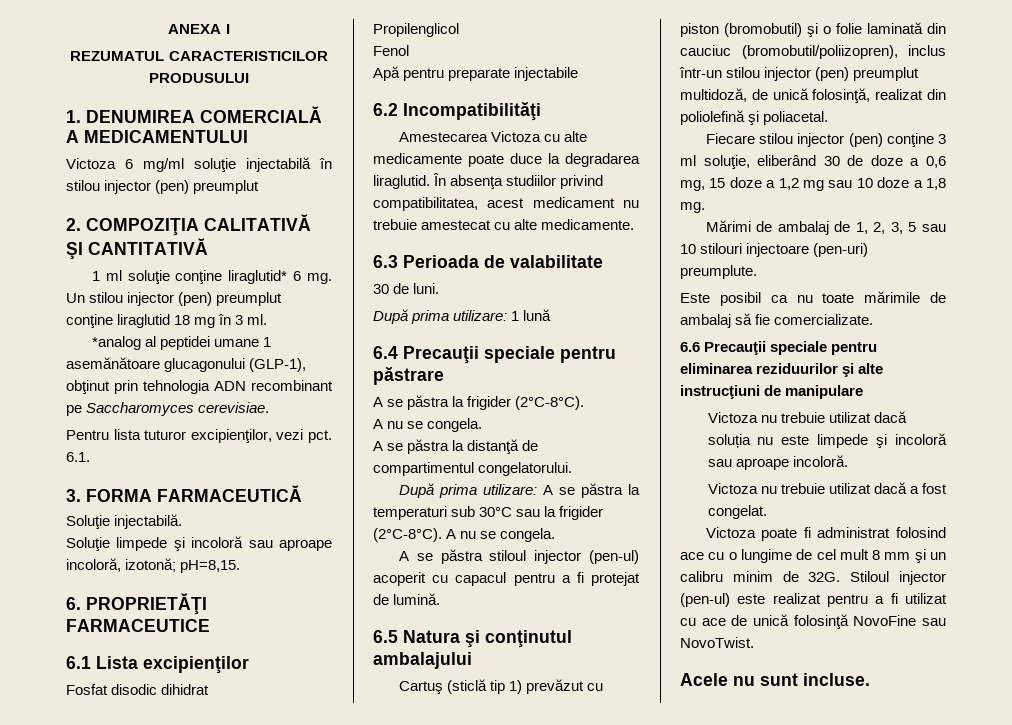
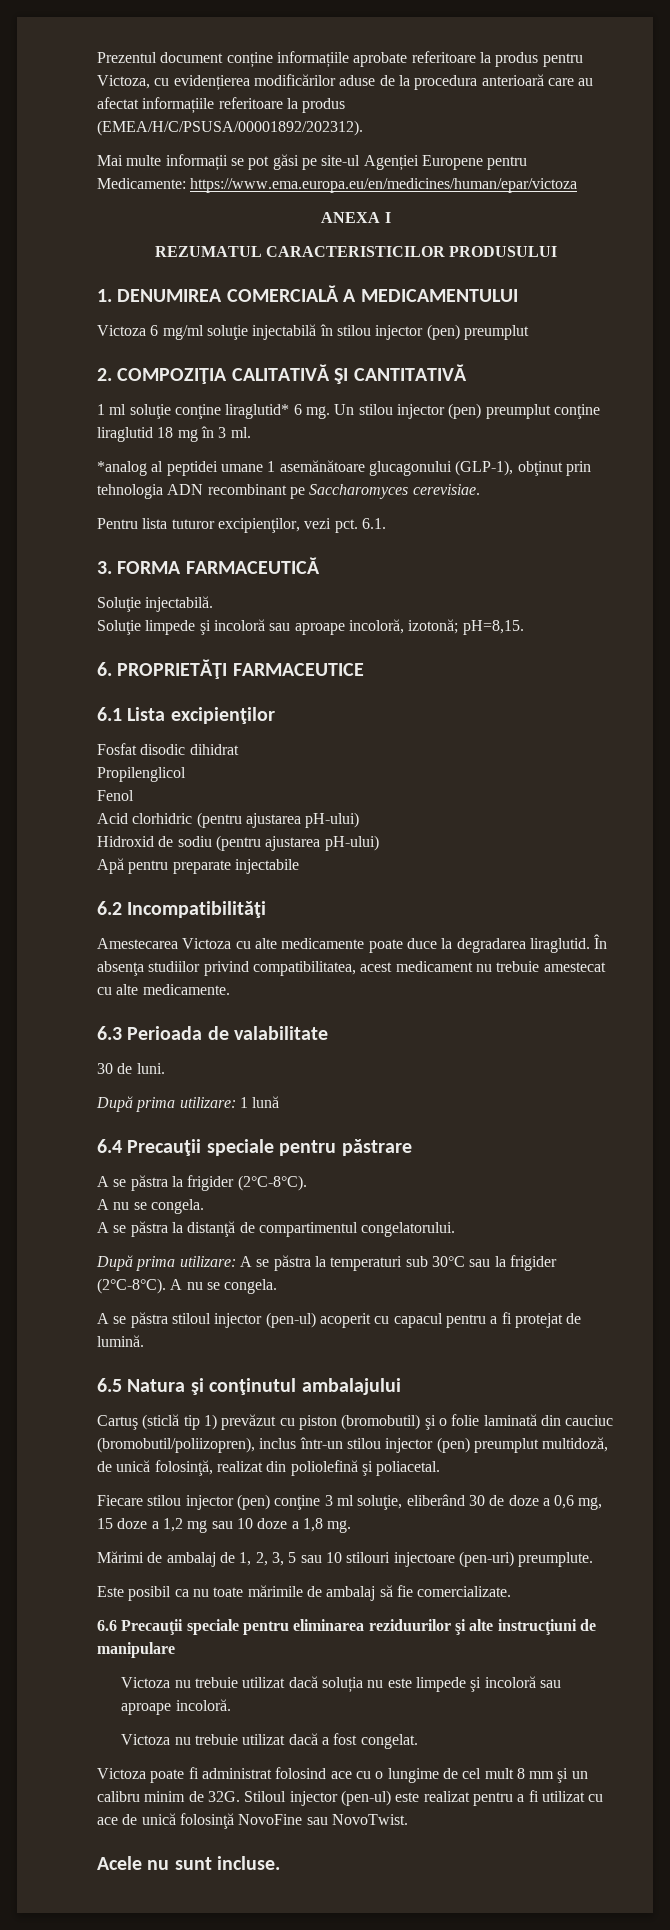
(168, 29) none -> [97,51,583,68] [97,74,594,91] [97,97,346,114] [97,120,363,136] [97,154,528,171] [97,178,578,193] Prezentul document conține informațiile aprobate referitoare la produs pentru Victoza, cu evidențierea modificărilor aduse de la procedura anterioară care au afectat informațiile referitoare la produs (EMEA/H/C/PSUSA/00001892/202312). // Mai multe informații se pot găsi pe site-ul Agenției Europene pentru Medicamente: https://www.ema.europa.eu/en/medicines/human/epar/victoza //
(409, 50) none -> [97,812,360,828] [97,835,379,851] // Acid clorhidric (pentru ajustarea pH-ului) // Hidroxid de sodiu (pentru ajustarea pH-ului)

